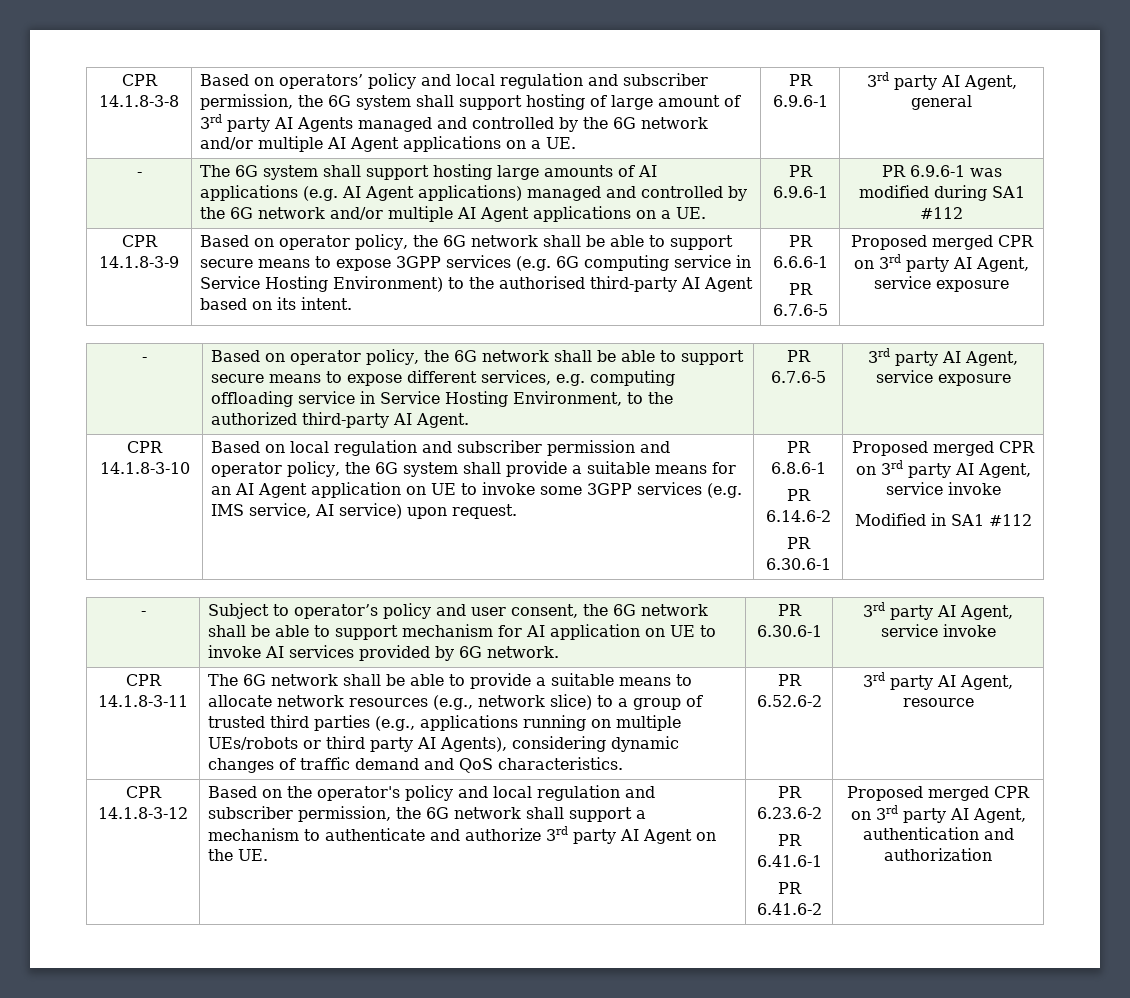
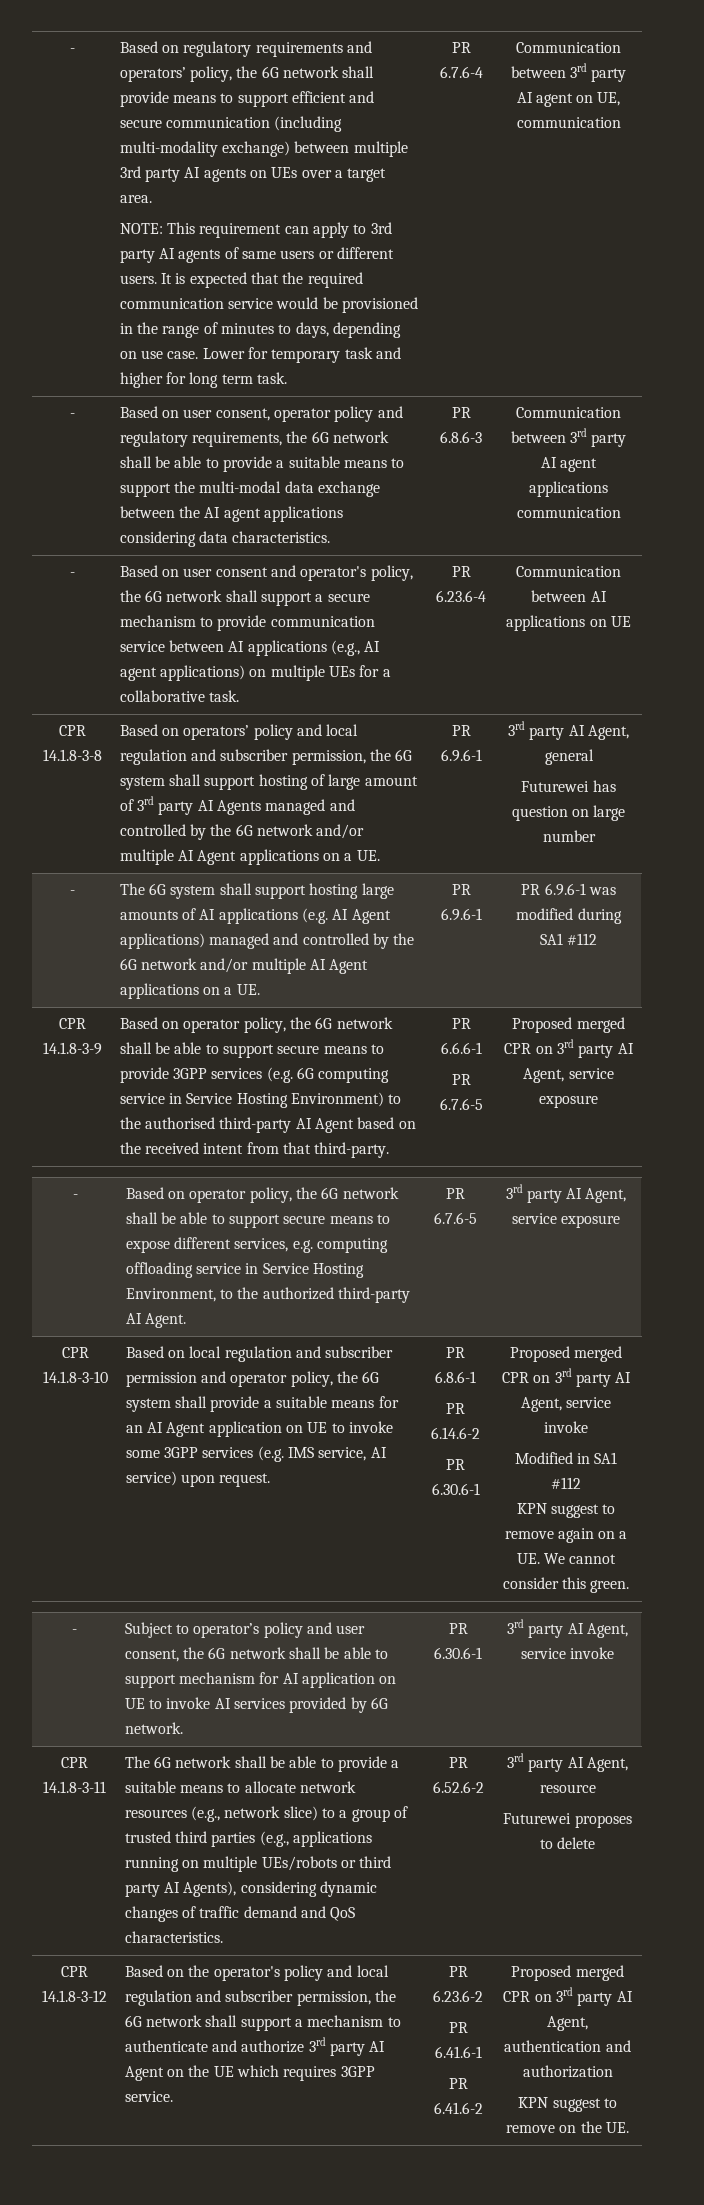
(121, 80) none -> [69,48,75,53] [119,41,373,57] [119,66,375,82] [119,91,375,107] [119,116,343,132] [119,141,408,157] [119,166,387,182] [119,195,152,203] [119,222,392,238] [119,247,395,263] [119,272,363,288] [119,297,419,313] [119,322,402,338] [119,347,402,363] [119,372,288,388] [451,42,471,53] [439,66,483,78] [516,42,621,53] [510,63,627,82] [516,92,621,107] [516,117,621,128] [69,413,75,418] [119,406,403,422] [119,431,390,447] [119,456,405,472] [119,481,381,497] [119,506,344,522] [119,531,331,547] [451,407,471,418] [440,431,482,443] [516,407,621,418] [510,428,627,447] [540,457,598,472] [529,481,608,497] [516,507,621,518] [69,572,75,577] [119,565,413,581] [119,590,370,606] [119,615,375,631] [119,640,381,656] [119,665,391,681] [119,690,240,702] [451,566,471,577] [436,590,486,602] [516,566,621,577] [531,590,607,602] [506,615,631,631] - | Based on regulatory requirements and operators’ policy, the 6G network shall provide means to support efficient and secure communication (including multi-modality exchange) between multiple 3rd party AI agents on UEs over a target area. // NOTE: This requirement can apply to 3rd party AI agents of same users or different users. It is expected that the required communication service would be provisioned in the range of minutes to days, depending on use case. Lower for temporary task and higher for long term task. | PR 6.7.6-4 | Communication between 3rd party AI agent on UE, communication // - | Based on user consent, operator policy and regulatory requirements, the 6G network shall be able to provide a suitable means to support the multi-modal data exchange between the AI agent applications considering data characteristics. | PR 6.8.6-3 | Communication between 3rd party AI agent applications communication // - | Based on user consent and operator's policy, the 6G network shall support a secure mechanism to provide communication service between AI applications (e.g., AI agent applications) on multiple UEs for a collaborative task. | PR 6.23.6-4 | Communication between AI applications on UE //
(972, 102) none -> [521,780,616,792] [511,805,626,821] [542,830,596,842] // Futurewei has question on large number
[335,259,391,271] expose -> [119,1067,169,1083] provide
[276,297,352,310] its intent. -> [119,1142,390,1158] the received intent from that third-party.
(1032, 520) none -> [516,1503,616,1518] [504,1528,628,1543] [516,1553,617,1564] [502,1577,630,1593] // KPN suggest to remove again on a UE. We cannot consider this green.
(974, 702) none -> [503,1813,632,1828] [539,1837,596,1849] // Futurewei proposes to delete
[237,849,268,861] UE. -> [213,2065,375,2081] [124,2091,173,2102] UE which requires 3GPP service.
(992, 854) none -> [518,2097,617,2112] [506,2121,629,2133] // KPN suggest to remove on the UE.

